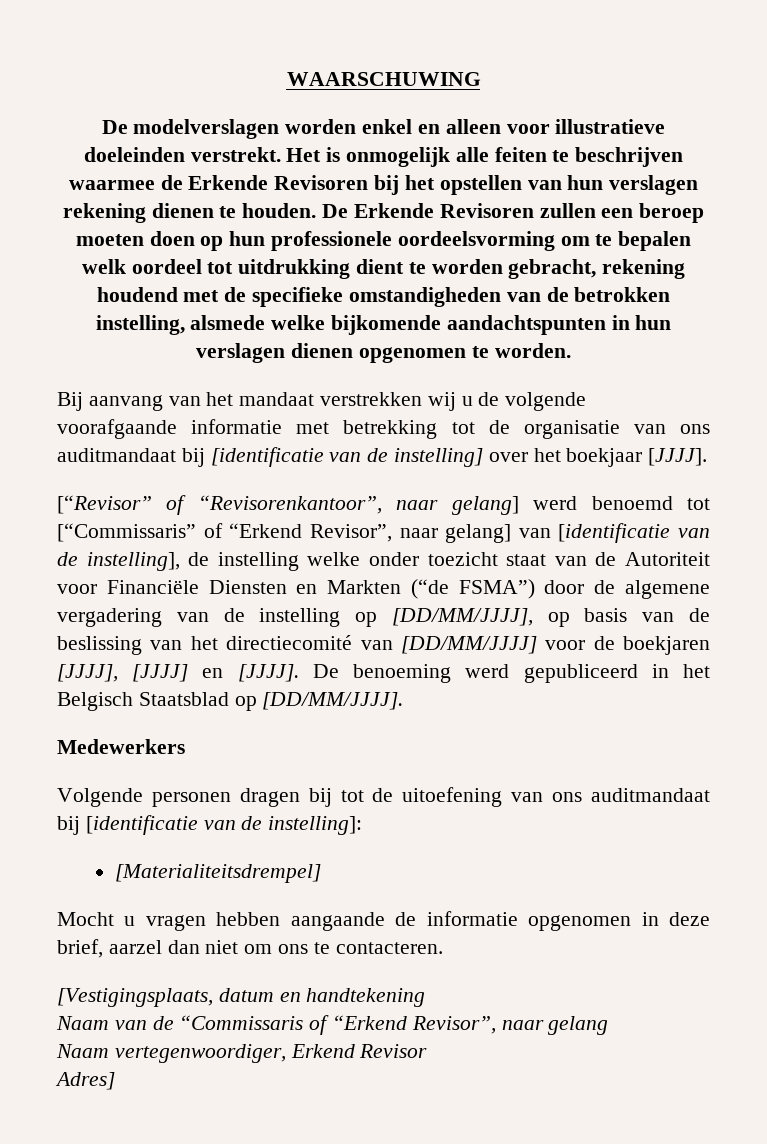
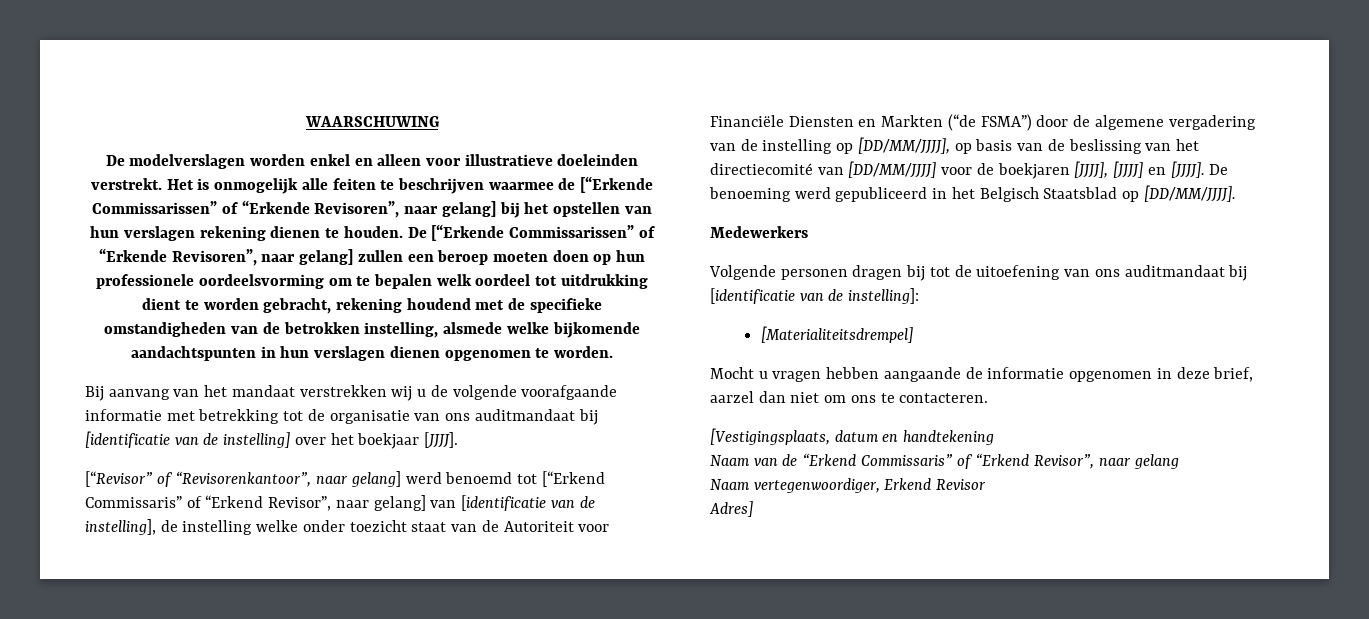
[188,175,369,190] Erkende Revisoren -> [580,176,654,193] [92,200,496,218] [“Erkende Commissarissen” of “Erkende Revisoren”, naar gelang]
[353,203,534,218] Erkende Revisoren -> [431,224,655,241] [98,248,354,266] [“Erkende Commissarissen” of “Erkende Revisoren”, naar gelang]
[57,523,196,542] [“Commissaris” -> [541,471,605,487] [85,496,182,508] [“Erkend Commissaris”
[179,1015,304,1030] “Commissaris -> [802,453,953,466] “Erkend Commissaris”

